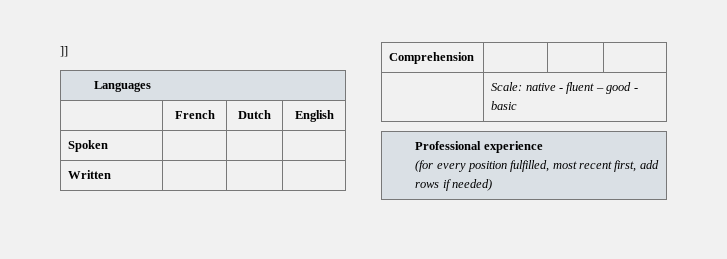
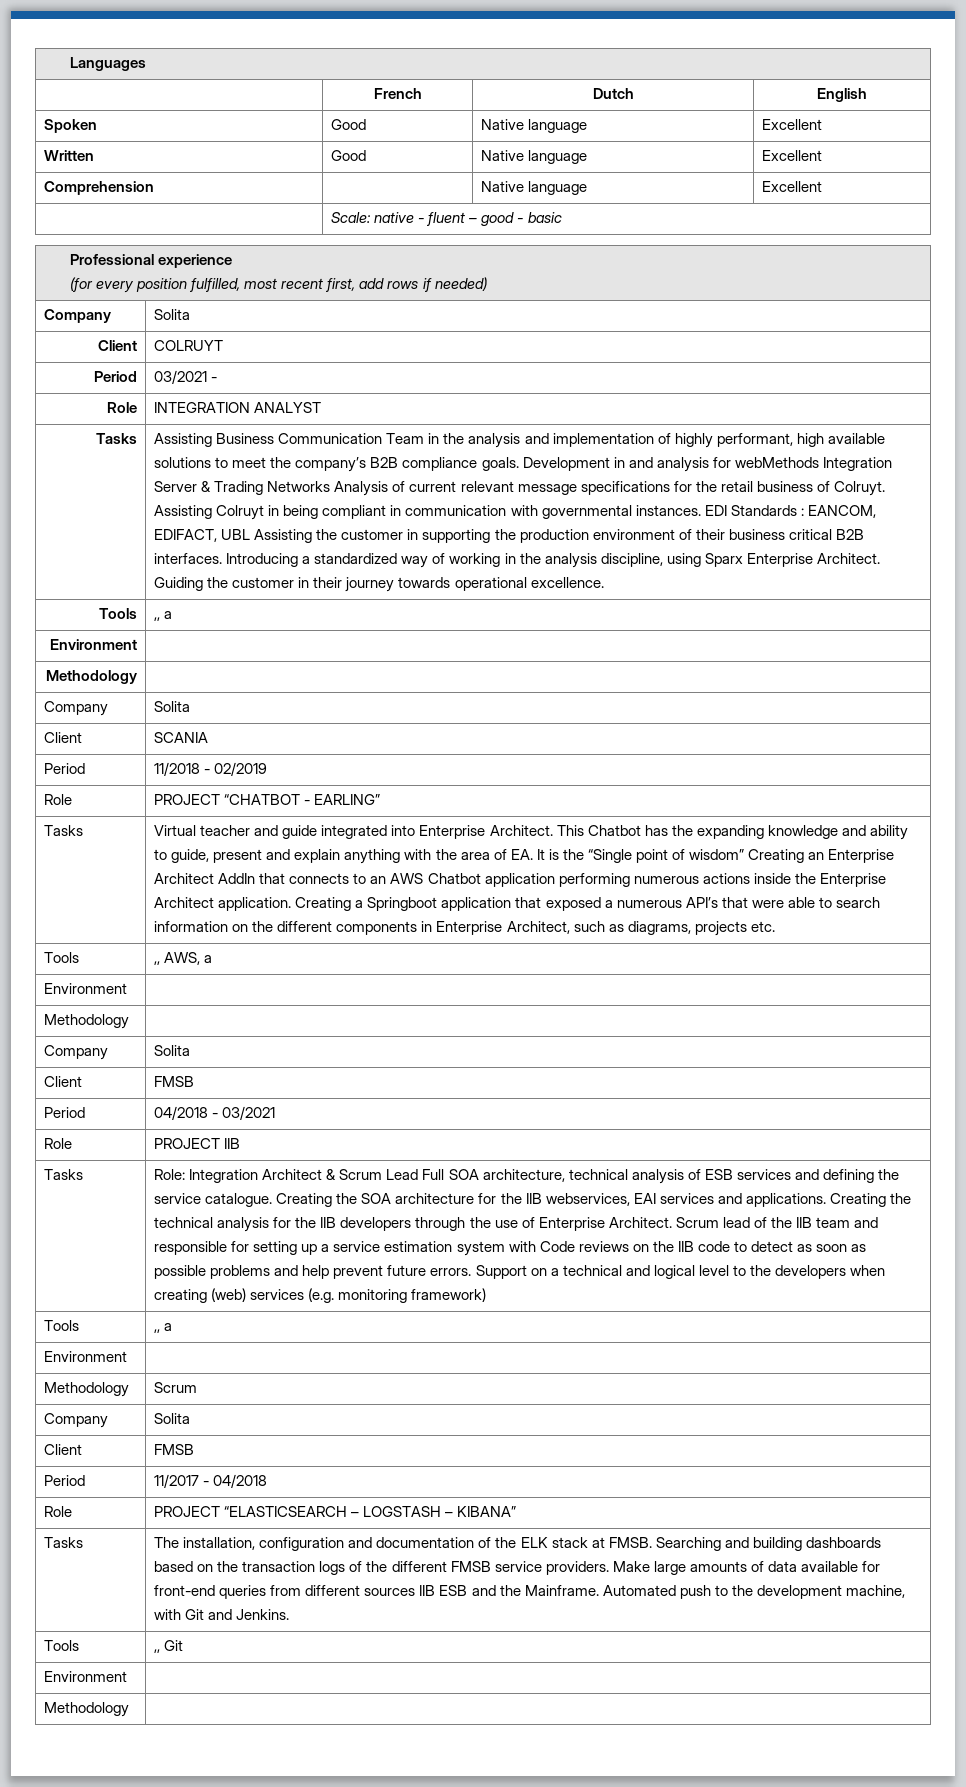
[60,46,68,57] ]] // -> (70, 64) none
[68,170,112,179] [389,52,475,64] | | // Written | | | // Comprehension | | | -> [331,119,367,130] [481,119,588,133] [762,119,823,130] [44,150,95,161] [331,150,367,161] [481,150,588,164] [762,150,823,161] [44,181,155,195] [481,181,588,195] [762,181,823,192] Good | Native language | Excellent // Written | Good | Native language | Excellent // Comprehension | | Native language | Excellent
(492, 185) none -> [44,309,112,323] [154,309,191,320] [97,340,137,351] [154,340,224,351] [93,371,137,382] [154,370,218,384] [106,402,137,413] [154,402,322,413] [95,433,137,444] [154,433,885,448] [154,457,892,472] [154,481,885,496] [154,505,876,520] [154,529,864,543] [154,553,880,568] [154,577,604,592] [98,608,137,619] [154,611,173,621] [49,639,137,650] [45,670,137,684] [44,701,109,716] [154,701,191,712] [44,732,83,743] [154,732,209,743] [44,763,86,774] [154,762,268,776] [44,794,73,805] [154,794,381,805] [44,825,84,836] [154,825,908,840] [154,849,895,864] [154,873,886,887] [154,897,880,911] [154,921,775,936] [44,952,80,963] [154,952,213,965] [44,983,128,994] [44,1014,130,1029] [44,1045,109,1060] [154,1045,191,1056] [44,1076,83,1087] [154,1076,195,1087] [44,1107,86,1118] [154,1106,276,1120] [44,1138,73,1149] [154,1138,241,1149] [44,1169,84,1180] [154,1169,899,1184] [154,1193,911,1207] [154,1217,879,1232] [154,1241,867,1256] [154,1265,886,1279] [154,1288,487,1303] [44,1320,80,1331] [154,1323,173,1333] [44,1351,128,1362] [44,1382,130,1397] [154,1382,198,1393] [44,1413,109,1428] [154,1413,191,1424] [44,1444,83,1455] [154,1444,195,1455] [44,1475,86,1486] [154,1474,268,1488] [44,1506,73,1517] [154,1506,517,1517] [44,1537,84,1548] [154,1537,881,1551] [154,1561,881,1575] [154,1585,905,1599] [154,1609,290,1620] [44,1640,80,1651] [154,1640,184,1653] [44,1671,128,1682] [44,1702,130,1717] // Company | Solita // Client | COLRUYT // Period | 03/2021 - // Role | INTEGRATION ANALYST // Tasks | Assisting Business Communication Team in the analysis and implementation of highly performant, high available solutions to meet the company’s B2B compliance goals. Development in and analysis for webMethods Integration Server & Trading Networks Analysis of current relevant message specifications for the retail business of Colruyt. Assisting Colruyt in being compliant in communication with governmental instances. EDI Standards : EANCOM, EDIFACT, UBL Assisting the customer in supporting the production environment of their business critical B2B interfaces. Introducing a standardized way of working in the analysis discipline, using Sparx Enterprise Architect. Guiding the customer in their journey towards operational excellence. // Tools | ,, a // Environment | // Methodology | // Company | Solita // Client | SCANIA // Period | 11/2018 - 02/2019 // Role | PROJECT “CHATBOT - EARLING” // Tasks | Virtual teacher and guide integrated into Enterprise Architect. This Chatbot has the expanding knowledge and ability to guide, present and explain anything with the area of EA. It is the “Single point of wisdom” Creating an Enterprise Architect AddIn that connects to an AWS Chatbot application performing numerous actions inside the Enterprise Architect application. Creating a Springboot application that exposed a numerous API’s that were able to search information on the different components in Enterprise Architect, such as diagrams, projects etc. // Tools | ,, AWS, a // Environment | // Methodology | // Company | Solita // Client | FMSB // Period | 04/2018 - 03/2021 // Role | PROJECT IIB // Tasks | Role: Integration Architect & Scrum Lead Full SOA architecture, technical analysis of ESB services and defining the service catalogue. Creating the SOA architecture for the IIB webservices, EAI services and applications. Creating the technical analysis for the IIB developers through the use of Enterprise Architect. Scrum lead of the IIB team and responsible for setting up a service estimation system with Code reviews on the IIB code to detect as soon as possible problems and help prevent future errors. Support on a technical and logical level to the developers when creating (web) services (e.g. monitoring framework) // Tools | ,, a // Environment | // Methodology | Scrum // Company | Solita // Client | FMSB // Period | 11/2017 - 04/2018 // Role | PROJECT “ELASTICSEARCH – LOGSTASH – KIBANA” // Tasks | The installation, configuration and documentation of the ELK stack at FMSB. Searching and building dashboards based on the transaction logs of the different FMSB service providers. Make large amounts of data available for front-end queries from different sources IIB ESB and the Mainframe. Automated push to the development machine, with Git and Jenkins. // Tools | ,, Git // Environment | // Methodology |

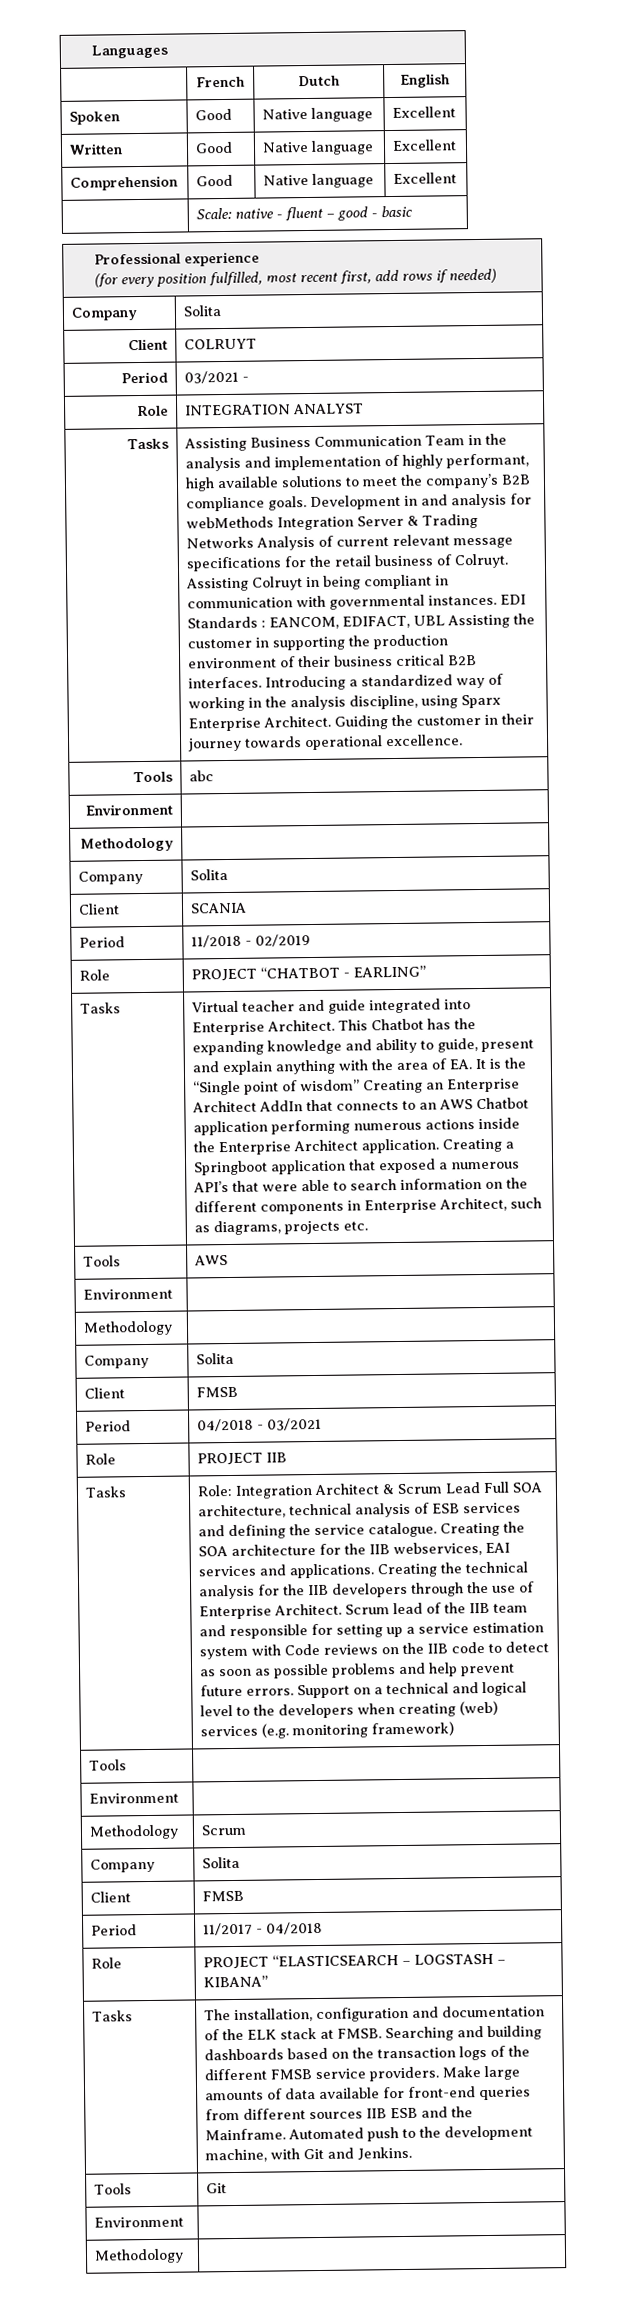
(155, 188) none -> [196,174,234,187] Good
[154,611,173,621] ,, a -> [189,770,215,782] abc
[154,952,213,965] ,, AWS, a -> [194,1255,229,1266] AWS
[154,1323,173,1333] ,, a -> (128, 1765) none
[154,1649,161,1653] ,, -> (133, 2189) none

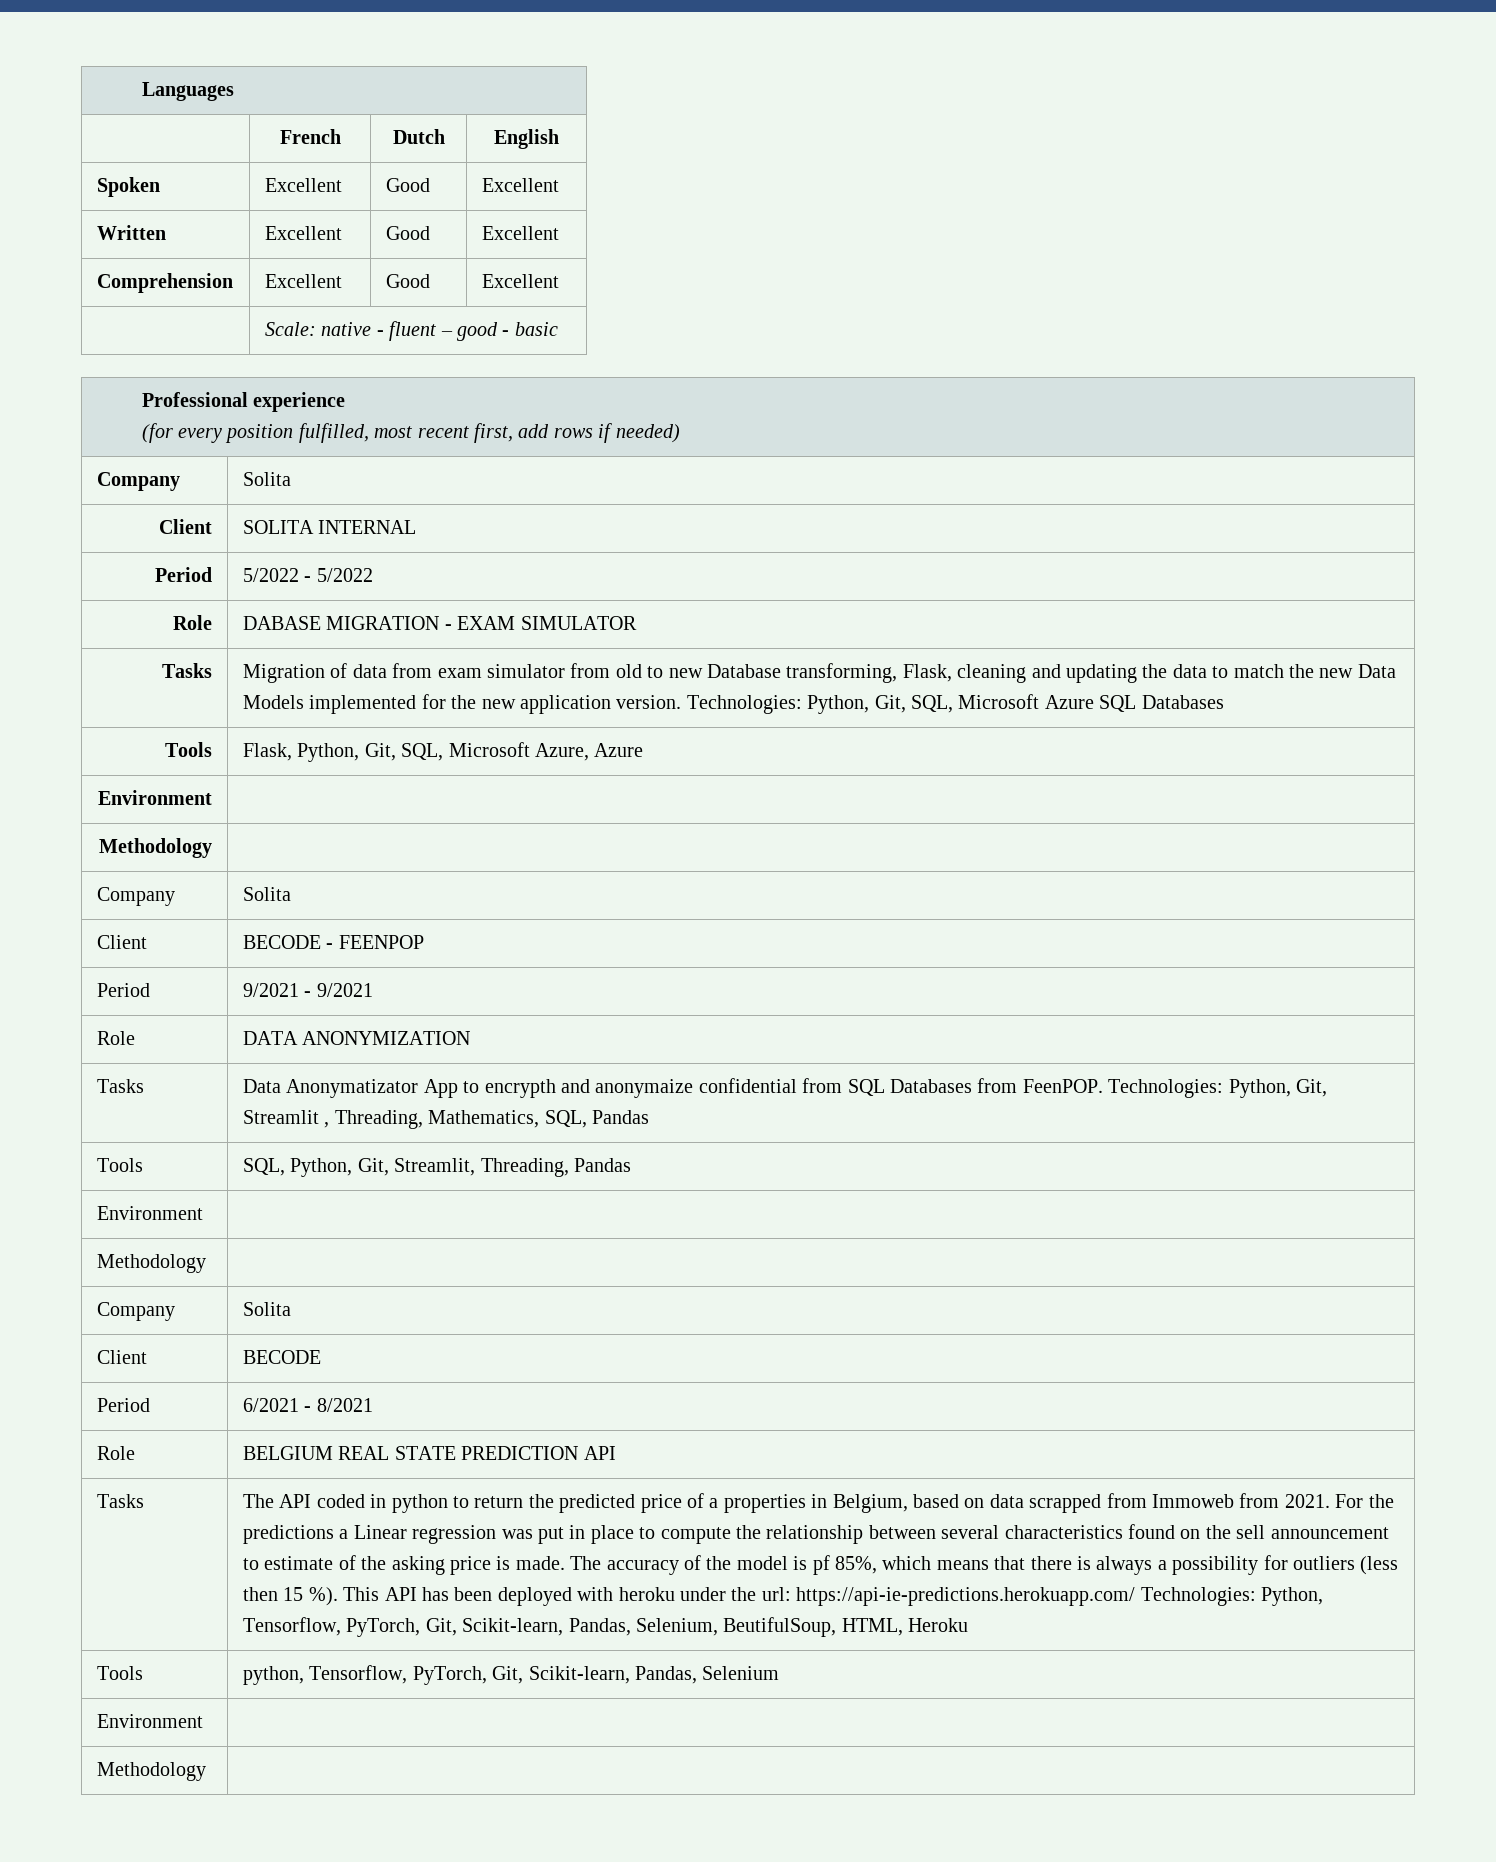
[195,108,233,121] [262,107,374,122] | Good | Native language -> [264,178,342,192] [385,178,430,192] | Excellent | Good
[195,141,234,154] [262,140,375,155] | Good | Native language -> [264,226,342,240] [385,226,430,240] | Excellent | Good
[196,174,234,187] [263,173,375,188] | Good | Native language -> [264,274,342,288] [385,274,430,288] | Excellent | Good
[184,338,258,350] [120,371,168,384] [184,370,250,384] [136,405,169,417] [185,403,365,416] [127,438,170,450] [184,433,507,452] [185,453,530,472] [185,473,532,492] [186,493,533,512] [186,513,479,531] [186,534,514,551] [186,553,509,572] [186,574,450,592] [187,594,527,610] [187,613,536,630] [187,634,449,651] [188,654,478,669] [188,673,505,691] [188,694,502,712] [188,713,535,732] [188,734,464,752] [133,771,174,783] [189,770,215,782] [84,803,173,816] [79,837,174,852] [78,870,144,885] [190,868,229,881] [78,903,121,915] [190,902,248,914] [79,936,126,948] [191,934,312,948] [79,969,111,981] [191,965,427,982] [80,1002,122,1014] [191,998,472,1014] [192,1018,477,1036] [192,1038,535,1056] [192,1057,527,1076] [193,1078,521,1096] [192,1097,530,1113] [193,1117,521,1136] [193,1138,515,1156] [194,1158,521,1176] [193,1177,529,1193] [194,1197,543,1215] [194,1220,369,1236] [83,1255,122,1267] [194,1255,229,1266] [83,1288,174,1300] [83,1320,174,1336] [84,1354,150,1369] [196,1352,235,1365] [84,1387,126,1399] [196,1386,239,1398] [85,1420,132,1432] [197,1417,323,1432] [85,1453,117,1465] [197,1452,288,1466] [85,1486,128,1498] [197,1481,543,1499] [198,1502,522,1519] [198,1521,526,1540] [198,1542,511,1557] [198,1561,529,1579] [199,1581,536,1600] [199,1602,529,1620] [199,1622,545,1640] [199,1641,550,1660] [200,1662,516,1679] [200,1681,528,1699] [200,1700,499,1719] [200,1721,455,1739] [89,1759,128,1771] [89,1792,180,1804] [89,1824,180,1840] [201,1824,248,1836] [90,1858,156,1873] [202,1856,241,1869] [90,1891,132,1903] [202,1890,245,1902] [91,1924,138,1936] [203,1921,324,1936] [91,1957,123,1969] [203,1953,507,1970] [203,1975,269,1988] [92,2010,134,2022] [204,2005,546,2023] [204,2025,543,2042] [204,2045,531,2061] [204,2065,521,2082] [205,2086,532,2101] [205,2106,474,2121] [205,2125,534,2142] [205,2146,413,2163] [94,2183,133,2195] [206,2183,228,2194] COLRUYT // Period | 03/2021 - // Role | INTEGRATION ANALYST // Tasks | Assisting Business Communication Team in the analysis and implementation of highly performant, high available solutions to meet the company’s B2B compliance goals. Development in and analysis for webMethods Integration Server & Trading Networks Analysis of current relevant message specifications for the retail business of Colruyt. Assisting Colruyt in being compliant in communication with governmental instances. EDI Standards : EANCOM, EDIFACT, UBL Assisting the customer in supporting the production environment of their business critical B2B interfaces. Introducing a standardized way of working in the analysis discipline, using Sparx Enterprise Architect. Guiding the customer in their journey towards operational excellence. // Tools | abc // Environment | // Methodology | // Company | Solita // Client | SCANIA // Period | 11/2018 - 02/2019 // Role | PROJECT “CHATBOT - EARLING” // Tasks | Virtual teacher and guide integrated into Enterprise Architect. This Chatbot has the expanding knowledge and ability to guide, present and explain anything with the area of EA. It is the “Single point of wisdom” Creating an Enterprise Architect AddIn that connects to an AWS Chatbot application performing numerous actions inside the Enterprise Architect application. Creating a Springboot application that exposed a numerous API’s that were able to search information on the different components in Enterprise Architect, such as diagrams, projects etc. // Tools | AWS // Environment | // Methodology | // Company | Solita // Client | FMSB // Period | 04/2018 - 03/2021 // Role | PROJECT IIB // Tasks | Role: Integration Architect & Scrum Lead Full SOA architecture, technical analysis of ESB services and defining the service catalogue. Creating the SOA architecture for the IIB webservices, EAI services and applications. Creating the technical analysis for the IIB developers through the use of Enterprise Architect. Scrum lead of the IIB team and responsible for setting up a service estimation system with Code reviews on the IIB code to detect as soon as possible problems and help prevent future errors. Support on a technical and logical level to the developers when creating (web) services (e.g. monitoring framework) // Tools | // Environment | // Methodology | Scrum // Company | Solita // Client | FMSB // Period | 11/2017 - 04/2018 // Role | PROJECT “ELASTICSEARCH – LOGSTASH – KIBANA” // Tasks | The installation, configuration and documentation of the ELK stack at FMSB. Searching and building dashboards based on the transaction logs of the different FMSB service providers. Make large amounts of data available for front-end queries from different sources IIB ESB and the Mainframe. Automated push to the development machine, with Git and Jenkins. // Tools | Git -> [242,520,417,534] [155,567,213,582] [242,568,373,582] [173,615,213,630] [242,616,637,630] [162,663,213,678] [242,663,1396,683] [242,694,1224,714] [165,742,213,757] [242,742,644,762] [98,790,213,805] [99,838,213,858] [96,887,175,906] [242,887,291,901] [96,935,147,949] [242,935,424,949] [96,983,150,997] [242,983,373,997] [96,1031,135,1045] [242,1031,471,1045] [96,1079,144,1093] [242,1078,1327,1098] [242,1110,649,1129] [96,1158,143,1172] [242,1158,631,1177] [96,1206,203,1220] [96,1254,206,1273] [96,1302,175,1321] [242,1302,291,1316] [96,1350,147,1364] [242,1350,321,1364] [96,1398,150,1412] [242,1398,373,1412] [96,1446,135,1460] [242,1446,616,1460] [96,1494,144,1508] [242,1493,1394,1513] [242,1524,1389,1544] [242,1555,1399,1575] [242,1587,1323,1606] [242,1617,969,1637] [96,1666,143,1680] [242,1665,780,1685] SOLITA INTERNAL // Period | 5/2022 - 5/2022 // Role | DABASE MIGRATION - EXAM SIMULATOR // Tasks | Migration of data from exam simulator from old to new Database transforming, Flask, cleaning and updating the data to match the new Data Models implemented for the new application version. Technologies: Python, Git, SQL, Microsoft Azure SQL Databases // Tools | Flask, Python, Git, SQL, Microsoft Azure, Azure // Environment | // Methodology | // Company | Solita // Client | BECODE - FEENPOP // Period | 9/2021 - 9/2021 // Role | DATA ANONYMIZATION // Tasks | Data Anonymatizator App to encrypth and anonymaize confidential from SQL Databases from FeenPOP. Technologies: Python, Git, Streamlit , Threading, Mathematics, SQL, Pandas // Tools | SQL, Python, Git, Streamlit, Threading, Pandas // Environment | // Methodology | // Company | Solita // Client | BECODE // Period | 6/2021 - 8/2021 // Role | BELGIUM REAL STATE PREDICTION API // Tasks | The API coded in python to return the predicted price of a properties in Belgium, based on data scrapped from Immoweb from 2021. For the predictions a Linear regression was put in place to compute the relationship between several characteristics found on the sell announcement to estimate of the asking price is made. The accuracy of the model is pf 85%, which means that there is always a possibility for outliers (less then 15 %). This API has been deployed with heroku under the url: https://api-ie-predictions.herokuapp.com/ Technologies: Python, Tensorflow, PyTorch, Git, Scikit-learn, Pandas, Selenium, BeutifulSoup, HTML, Heroku // Tools | python, Tensorflow, PyTorch, Git, Scikit-learn, Pandas, Selenium

